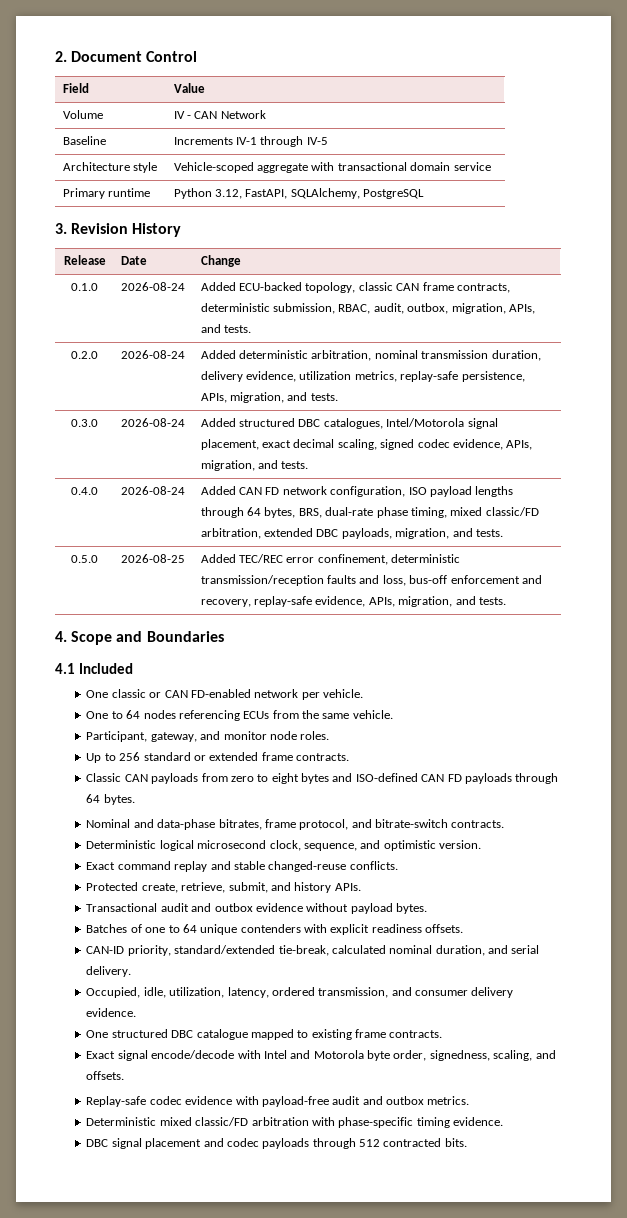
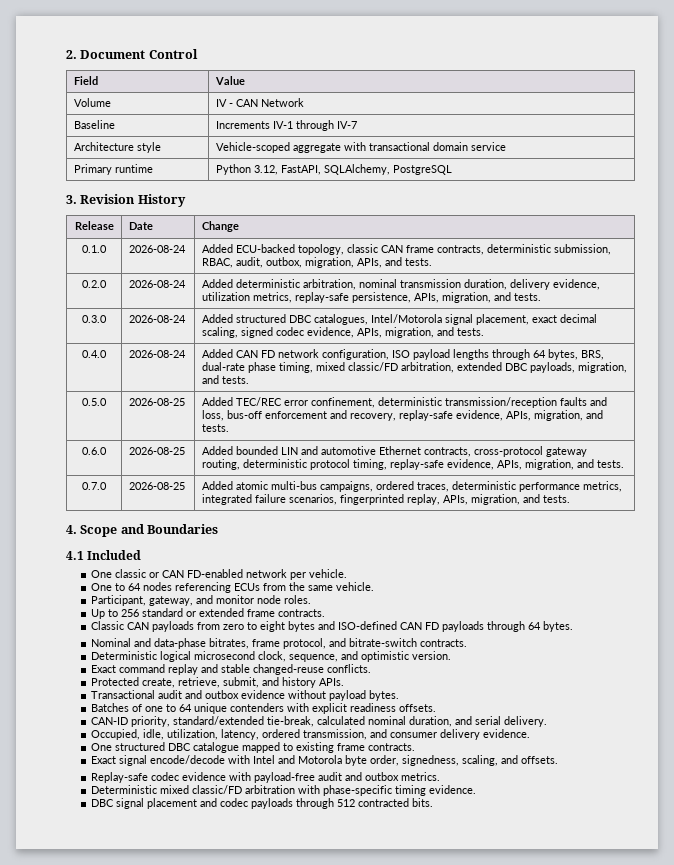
[306,137,328,145] IV-5 -> [336,121,357,129] IV-7
(506, 601) none -> [82,447,107,455] [128,447,185,455] [201,446,587,457] [201,459,624,470] [82,482,107,490] [128,482,185,490] [201,481,622,492] [201,494,570,505] // 0.6.0 | 2026-08-25 | Added bounded LIN and automotive Ethernet contracts, cross-protocol gateway routing, deterministic protocol timing, replay-safe evidence, APIs, migration, and tests. // 0.7.0 | 2026-08-25 | Added atomic multi-bus campaigns, ordered traces, deterministic performance metrics, integrated failure scenarios, fingerprinted replay, APIs, migration, and tests.

